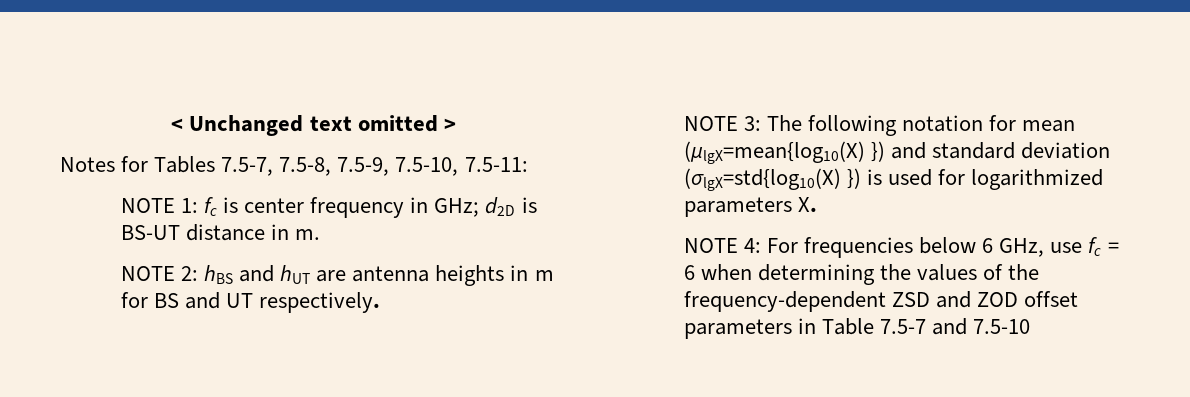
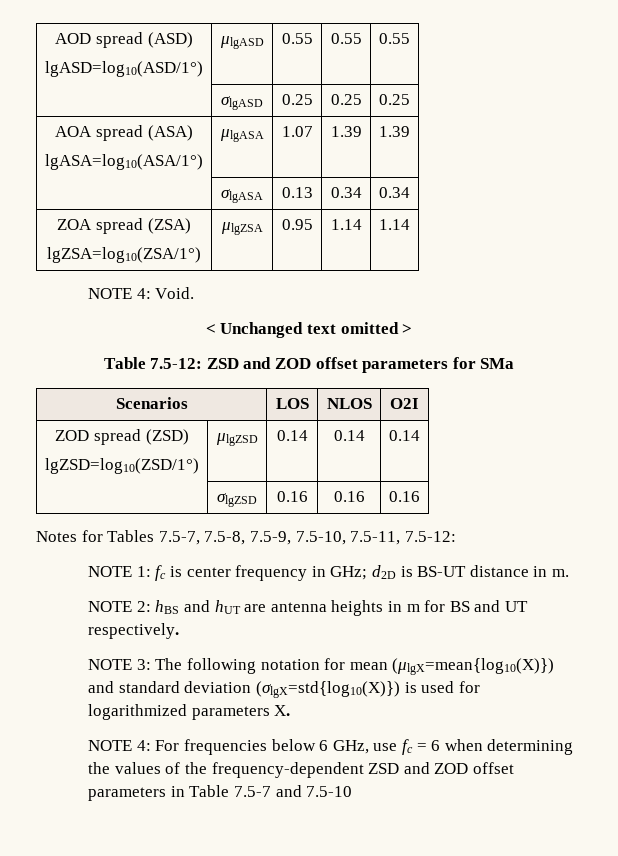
(171, 124) none -> [55,32,193,48] [45,61,203,77] [219,36,264,49] [281,33,313,44] [330,33,362,44] [379,33,410,44] [221,96,263,110] [281,94,313,105] [330,94,362,105] [379,94,410,105] [55,125,193,141] [45,154,203,170] [219,129,264,142] [281,126,313,137] [330,126,362,137] [379,126,410,137] [221,189,263,203] [281,187,313,198] [330,187,362,198] [379,187,410,198] [57,218,191,234] [47,247,201,263] [220,222,263,235] [281,219,313,230] [330,219,362,230] [379,219,410,230] [88,287,195,299] AOD spread (ASD) // lgASD=log10(ASD/1°) | μlgASD | 0.55 | 0.55 | 0.55 // | σlgASD | 0.25 | 0.25 | 0.25 // AOA spread (ASA) // lgASA=log10(ASA/1°) | μlgASA | 1.07 | 1.39 | 1.39 // | σlgASA | 0.13 | 0.34 | 0.34 // ZOA spread (ZSA) // lgZSA=log10(ZSA/1°) | μlgZSA | 0.95 | 1.14 | 1.14 // NOTE 4: Void. //
(456, 124) none -> [103,357,515,373] [115,397,188,409] [275,398,309,409] [326,398,372,409] [390,398,419,409] [55,429,189,445] [45,458,199,474] [215,433,258,446] [276,430,308,441] [333,430,365,441] [389,430,420,441] [217,493,257,507] [276,491,308,502] [333,491,365,502] [389,491,420,502] // Table 7.5-12: ZSD and ZOD offset parameters for SMa // Scenarios | LOS | NLOS | O2I // ZOD spread (ZSD) // lgZSD=log10(ZSD/1°) | μlgZSD | 0.14 | 0.14 | 0.14 // | σlgZSD | 0.16 | 0.16 | 0.16
[464,157,528,172] 7.5-11: -> [350,531,456,545] 7.5-11, 7.5-12:
[683,141,885,164] (μlgX=mean{log10(X) }) -> [392,658,555,675] (μlgX=mean{log10(X)})
[683,168,861,191] (σlgX=std{log10(X) }) -> [256,681,401,698] (σlgX=std{log10(X)})

